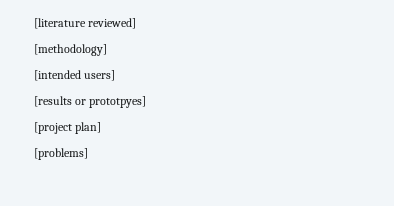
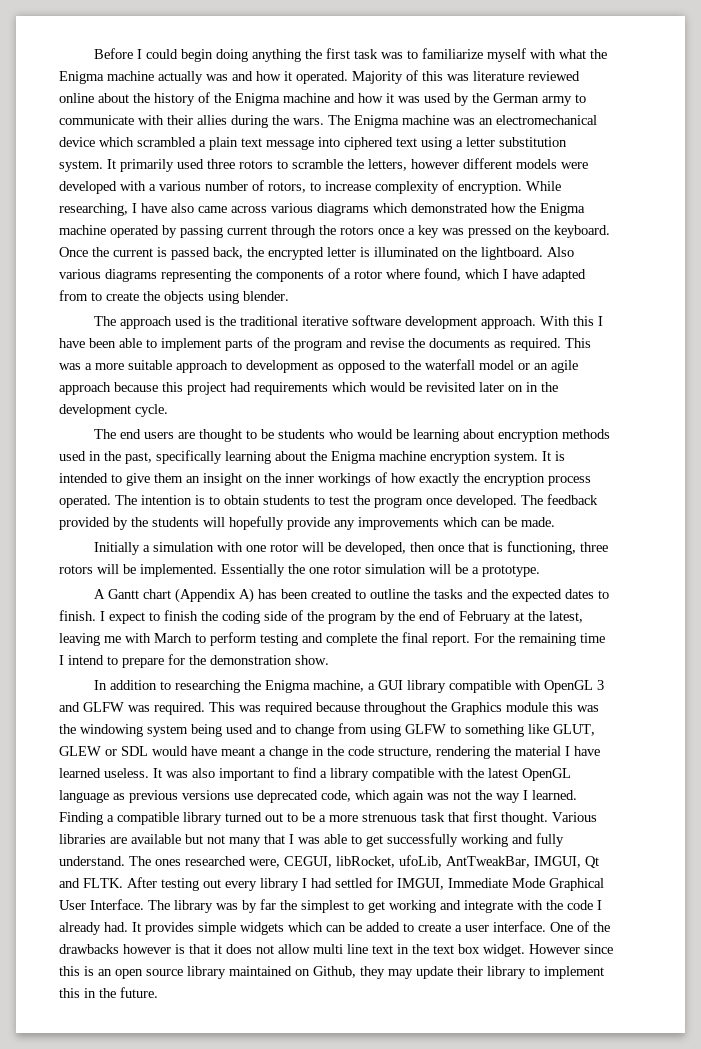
[34,18,137,29] [34,44,107,56] [34,70,116,81] [34,96,147,108] [34,122,102,134] [34,148,88,160] [literature reviewed] // [methodology] // [intended users] // [results or prototpyes] // [project plan] // [problems] -> [94,48,608,62] [59,70,580,84] [59,92,586,106] [59,115,597,128] [59,137,567,150] [59,158,588,172] [59,180,561,194] [59,203,585,216] [59,225,610,238] [59,247,574,260] [59,268,586,282] [59,290,289,304] [94,315,604,329] [59,337,591,351] [59,359,578,373] [59,382,558,395] [59,404,168,417] [94,429,611,442] [59,450,565,464] [59,472,591,486] [59,494,598,508] [59,516,555,530] [94,541,609,555] [59,564,540,577] [94,588,610,603] [59,610,583,624] [59,632,605,646] [59,654,329,668] [94,680,605,693] [59,702,599,715] [59,723,595,737] [59,746,600,759] [59,767,571,781] [59,790,577,803] [59,811,597,825] [59,833,564,847] [59,855,599,868] [59,877,604,891] [59,899,602,913] [59,921,610,935] [59,944,613,957] [59,966,604,979] [59,987,158,998] Before I could begin doing anything the first task was to familiarize myself with what the Enigma machine actually was and how it operated. Majority of this was literature reviewed online about the history of the Enigma machine and how it was used by the German army to communicate with their allies during the wars. The Enigma machine was an electromechanical device which scrambled a plain text message into ciphered text using a letter substitution system. It primarily used three rotors to scramble the letters, however different models were developed with a various number of rotors, to increase complexity of encryption. While researching, I have also came across various diagrams which demonstrated how the Enigma machine operated by passing current through the rotors once a key was pressed on the keyboard. Once the current is passed back, the encrypted letter is illuminated on the lightboard. Also various diagrams representing the components of a rotor where found, which I have adapted from to create the objects using blender. // The approach used is the traditional iterative software development approach. With this I have been able to implement parts of the program and revise the documents as required. This was a more suitable approach to development as opposed to the waterfall model or an agile approach because this project had requirements which would be revisited later on in the development cycle. // The end users are thought to be students who would be learning about encryption methods used in the past, specifically learning about the Enigma machine encryption system. It is intended to give them an insight on the inner workings of how exactly the encryption process operated. The intention is to obtain students to test the program once developed. The feedback provided by the students will hopefully provide any improvements which can be made. // Initially a simulation with one rotor will be developed, then once that is functioning, three rotors will be implemented. Essentially the one rotor simulation will be a prototype. // A Gantt chart (Appendix A) has been created to outline the tasks and the expected dates to finish. I expect to finish the coding side of the program by the end of February at the latest, leaving me with March to perform testing and complete the final report. For the remaining time I intend to prepare for the demonstration show. // In addition to researching the Enigma machine, a GUI library compatible with OpenGL 3 and GLFW was required. This was required because throughout the Graphics module this was the windowing system being used and to change from using GLFW to something like GLUT, GLEW or SDL would have meant a change in the code structure, rendering the material I have learned useless. It was also important to find a library compatible with the latest OpenGL language as previous versions use deprecated code, which again was not the way I learned. Finding a compatible library turned out to be a more strenuous task that first thought. Various libraries are available but not many that I was able to get successfully working and fully understand. The ones researched were, CEGUI, libRocket, ufoLib, AntTweakBar, IMGUI, Qt and FLTK. After testing out every library I had settled for IMGUI, Immediate Mode Graphical User Interface. The library was by far the simplest to get working and integrate with the code I already had. It provides simple widgets which can be added to create a user interface. One of the drawbacks however is that it does not allow multi line text in the text box widget. However since this is an open source library maintained on Github, they may update their library to implement this in the future.

